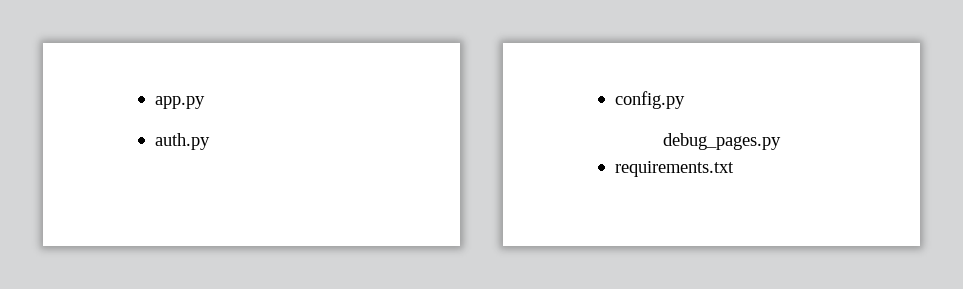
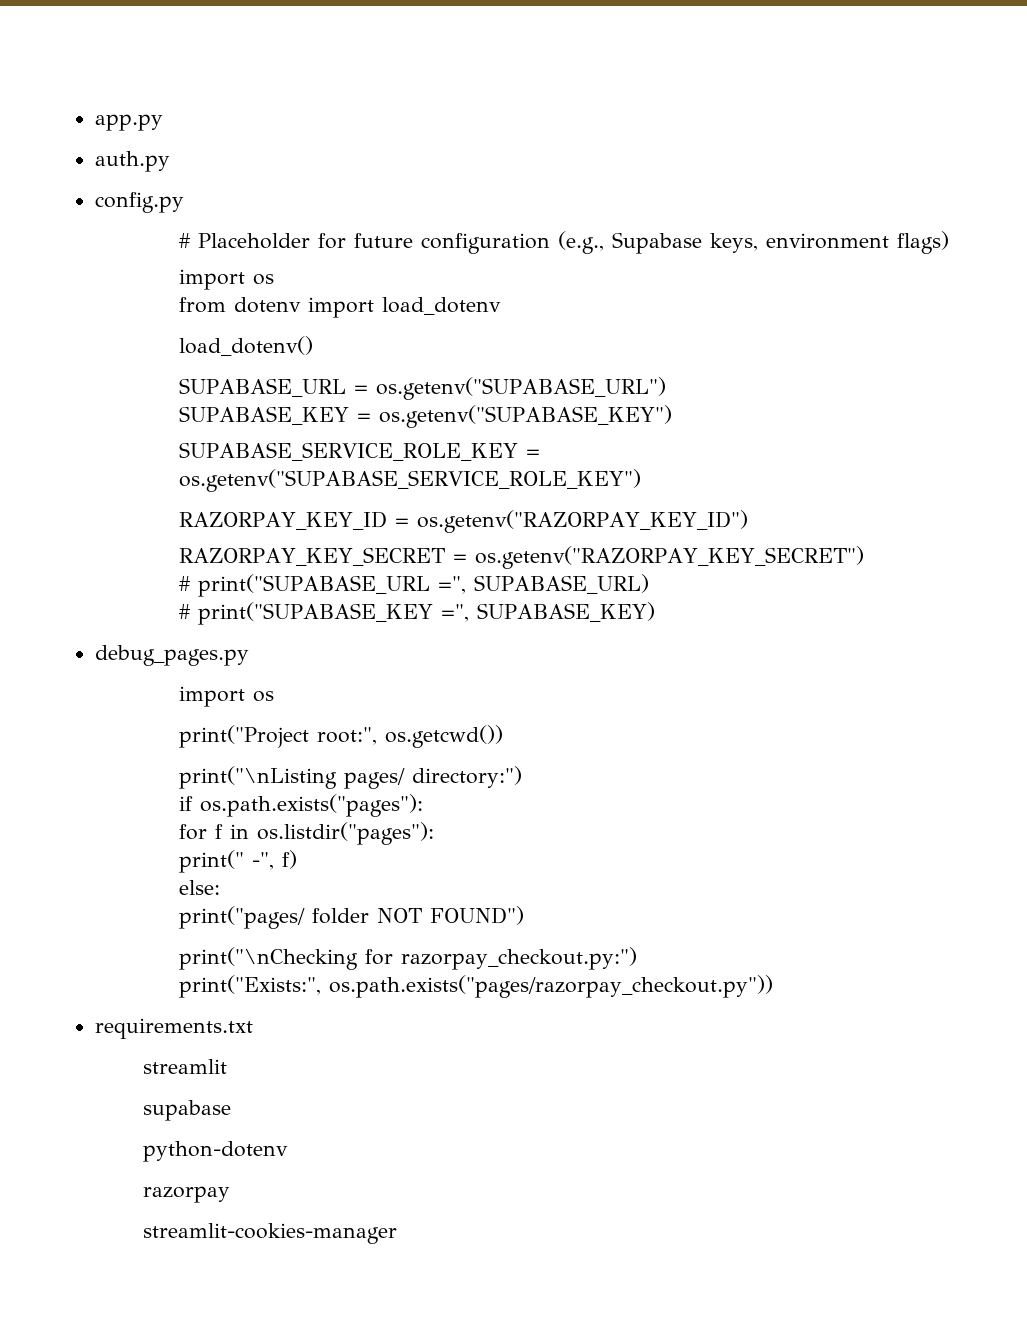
[663,133,782,150] [614,161,734,177] debug_pages.py // requirements.txt -> [178,231,949,254] [178,269,274,290] [178,297,501,318] [178,336,313,356] [178,377,666,400] [178,405,672,428] [178,442,540,461] [178,469,641,492] [178,510,748,533] [178,546,864,569] [178,574,649,597] [178,602,655,625] [95,645,250,666] [178,686,274,707] [178,725,503,748] [178,766,522,789] [178,794,423,817] [178,822,434,845] [178,850,297,873] [178,880,220,895] [178,906,524,929] [178,947,637,970] [178,975,773,998] [95,1018,254,1039] [143,1059,228,1074] [143,1100,232,1121] [143,1141,289,1162] [143,1186,231,1203] [143,1223,398,1244] # Placeholder for future configuration (e.g., Supabase keys, environment flags) // import os // from dotenv import load_dotenv // load_dotenv() // SUPABASE_URL = os.getenv("SUPABASE_URL") // SUPABASE_KEY = os.getenv("SUPABASE_KEY") // SUPABASE_SERVICE_ROLE_KEY = os.getenv("SUPABASE_SERVICE_ROLE_KEY") // RAZORPAY_KEY_ID = os.getenv("RAZORPAY_KEY_ID") // RAZORPAY_KEY_SECRET = os.getenv("RAZORPAY_KEY_SECRET") // # print("SUPABASE_URL =", SUPABASE_URL) // # print("SUPABASE_KEY =", SUPABASE_KEY) // debug_pages.py // import os // print("Project root:", os.getcwd()) // print("\nListing pages/ directory:") // if os.path.exists("pages"): // for f in os.listdir("pages"): // print(" -", f) // else: // print("pages/ folder NOT FOUND") // print("\nChecking for razorpay_checkout.py:") // print("Exists:", os.path.exists("pages/razorpay_checkout.py")) // requirements.txt // streamlit // supabase // python-dotenv // razorpay // streamlit-cookies-manager

